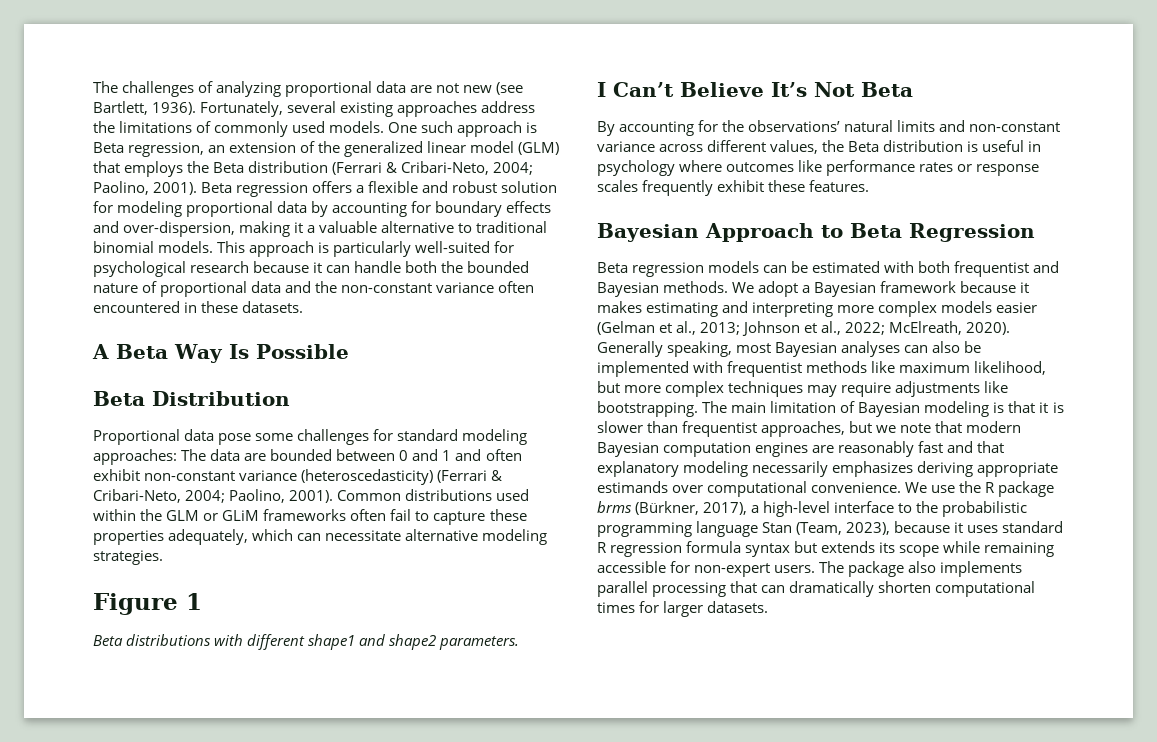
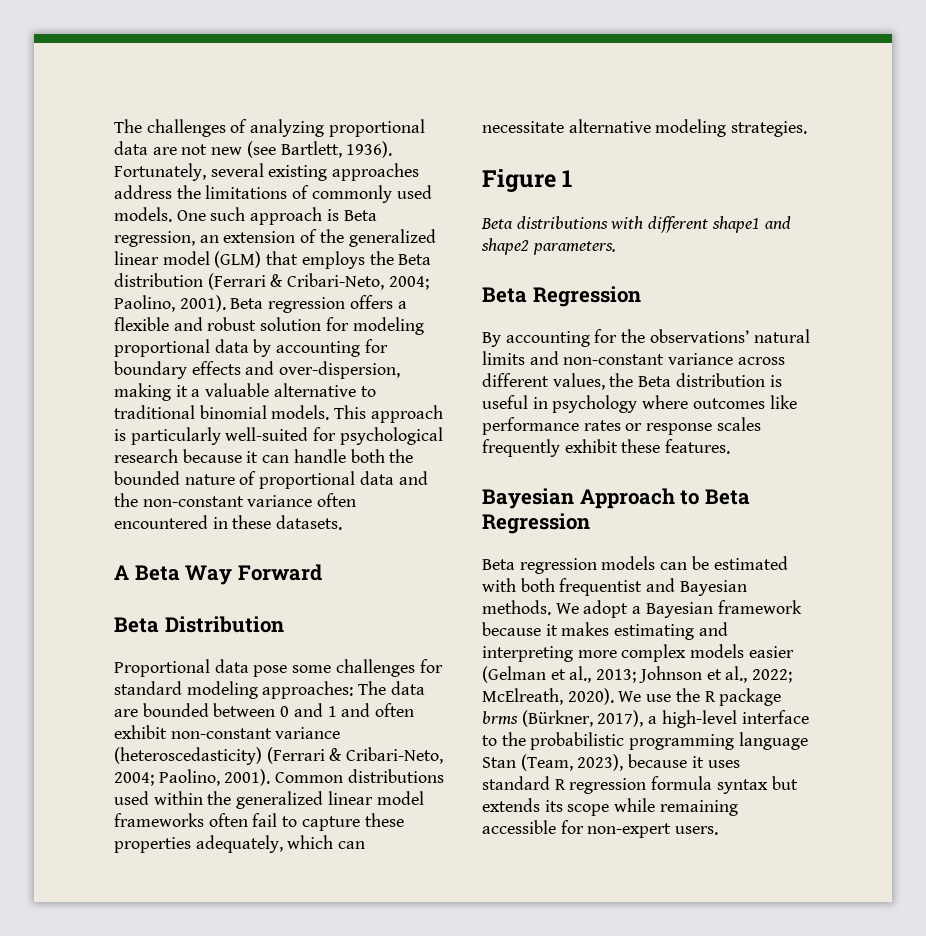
[228,344,349,359] Is Possible -> [237,564,322,581] Forward
[166,510,260,521] GLM or GLiM -> [236,791,424,809] generalized linear model
[597,82,913,97] I Can’t Believe It’s Not Beta -> [482,286,641,307] Beta Regression
[597,341,982,357] [597,361,1047,377] [597,381,1009,397] [597,401,1064,417] [597,421,1022,437] [597,441,1005,457] [597,461,1059,477] [597,481,902,497] Generally speaking, most Bayesian analyses can also be implemented with frequentist methods like maximum likelihood, but more complex techniques may require adjustments like bootstrapping. The main limitation of Bayesian modeling is that it is slower than frequentist approaches, but we note that modern Bayesian computation engines are reasonably fast and that explanatory modeling necessarily emphasizes deriving appropriate estimands over computational convenience. -> (614, 696) none
[819,561,1023,577] [597,581,1036,597] [597,601,769,617] The package also implements parallel processing that can dramatically shorten computational times for larger datasets. -> (719, 830) none

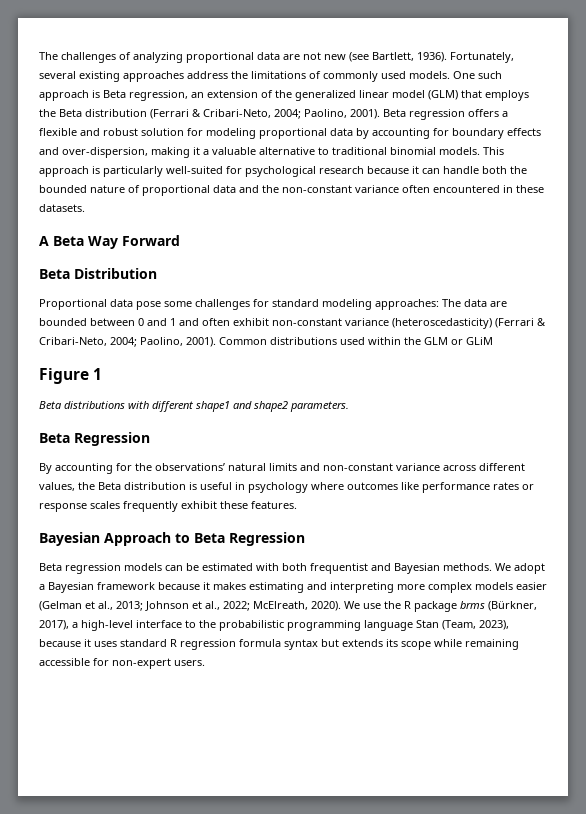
[236,791,424,809] [114,813,404,831] [114,835,366,853] [482,119,808,137] generalized linear model frameworks often fail to capture these properties adequately, which can necessitate alternative modeling strategies. -> [424,337,493,345] GLM or GLiM

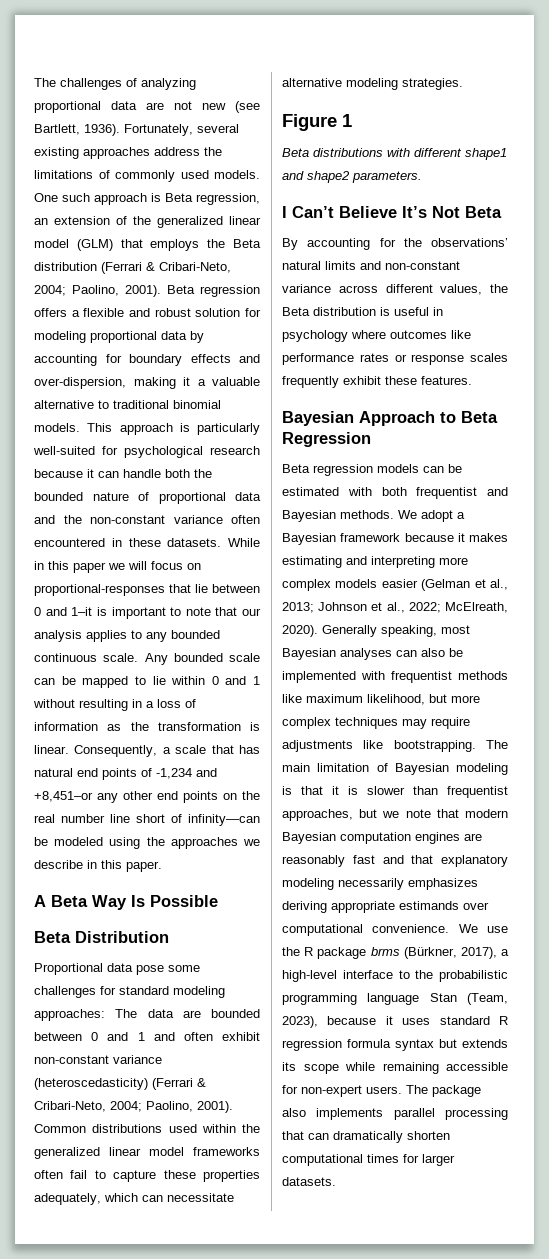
(85, 208) none -> [228,538,260,547] [34,561,201,573] [34,584,260,596] [34,607,261,619] [34,630,220,642] [34,653,260,665] [34,676,260,688] [33,699,196,711] [34,722,260,731] [34,745,260,757] [34,768,217,780] [34,791,260,803] [34,814,260,826] [34,837,260,849] [34,860,162,872] While in this paper we will focus on proportional-responses that lie between 0 and 1–it is important to note that our analysis applies to any bounded continuous scale. Any bounded scale can be mapped to lie within 0 and 1 without resulting in a loss of information as the transformation is linear. Consequently, a scale that has natural end points of -1,234 and +8,451–or any other end points on the real number line short of infinity—can be modeled using the approaches we describe in this paper.
[122,235,180,246] Forward -> [131,895,218,907] Is Possible
[424,337,493,345] GLM or GLiM -> [34,1147,260,1159] [34,1170,260,1182] [34,1193,234,1205] [282,78,463,90] generalized linear model frameworks often fail to capture these properties adequately, which can necessitate alternative modeling strategies.
[39,432,150,446] Beta Regression -> [282,206,502,218] I Can’t Believe It’s Not Beta
(341, 606) none -> [322,625,470,637] [282,648,463,660] [282,671,508,683] [282,694,480,705] [282,717,470,729] [282,740,508,752] [282,763,508,775] [282,786,508,798] [282,809,508,821] [282,832,482,844] [282,855,508,867] [282,878,478,890] [282,901,489,913] [282,924,450,936] Generally speaking, most Bayesian analyses can also be implemented with frequentist methods like maximum likelihood, but more complex techniques may require adjustments like bootstrapping. The main limitation of Bayesian modeling is that it is slower than frequentist approaches, but we note that modern Bayesian computation engines are reasonably fast and that explanatory modeling necessarily emphasizes deriving appropriate estimands over computational convenience.
(205, 663) none -> [406,1085,481,1097] [282,1108,508,1120] [282,1131,450,1143] [282,1154,455,1166] [282,1177,336,1186] The package also implements parallel processing that can dramatically shorten computational times for larger datasets.

